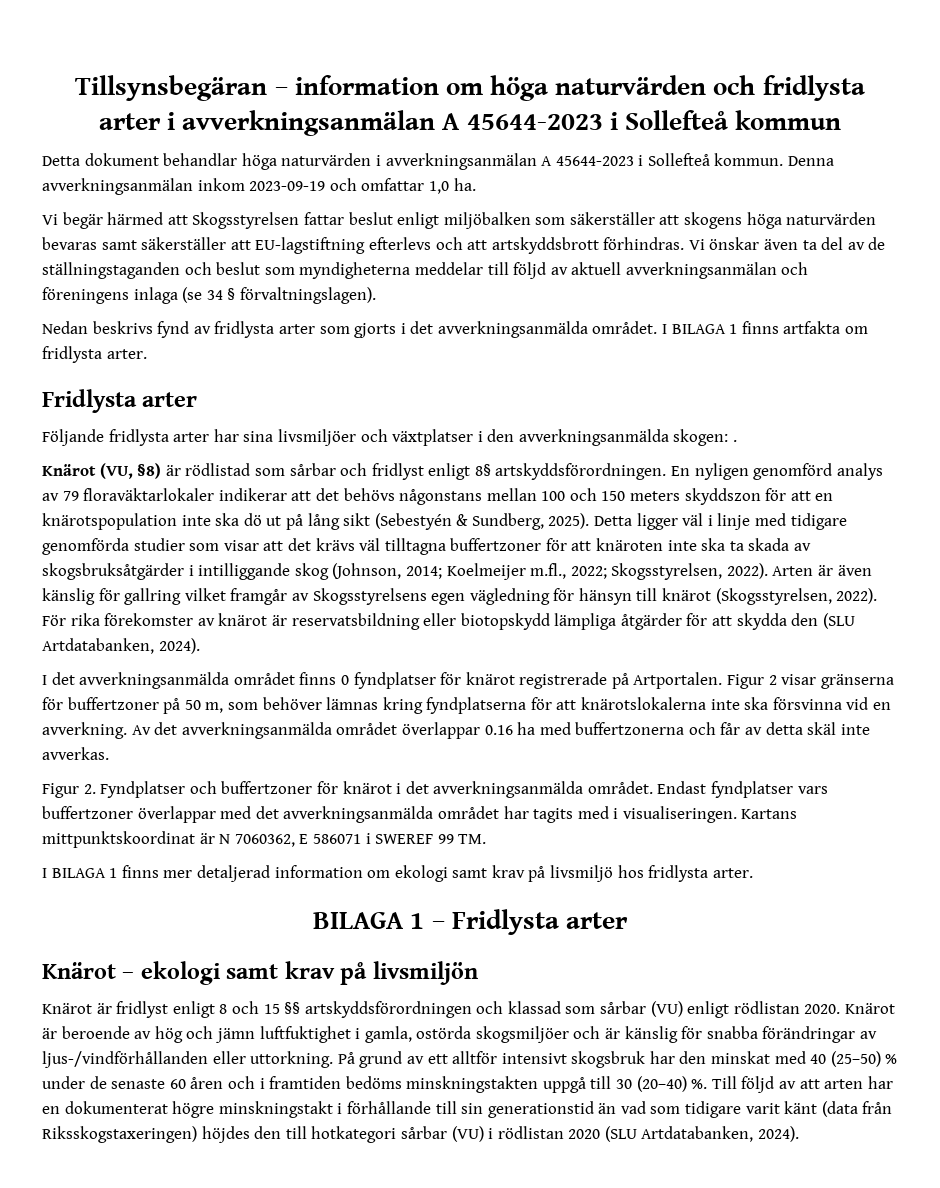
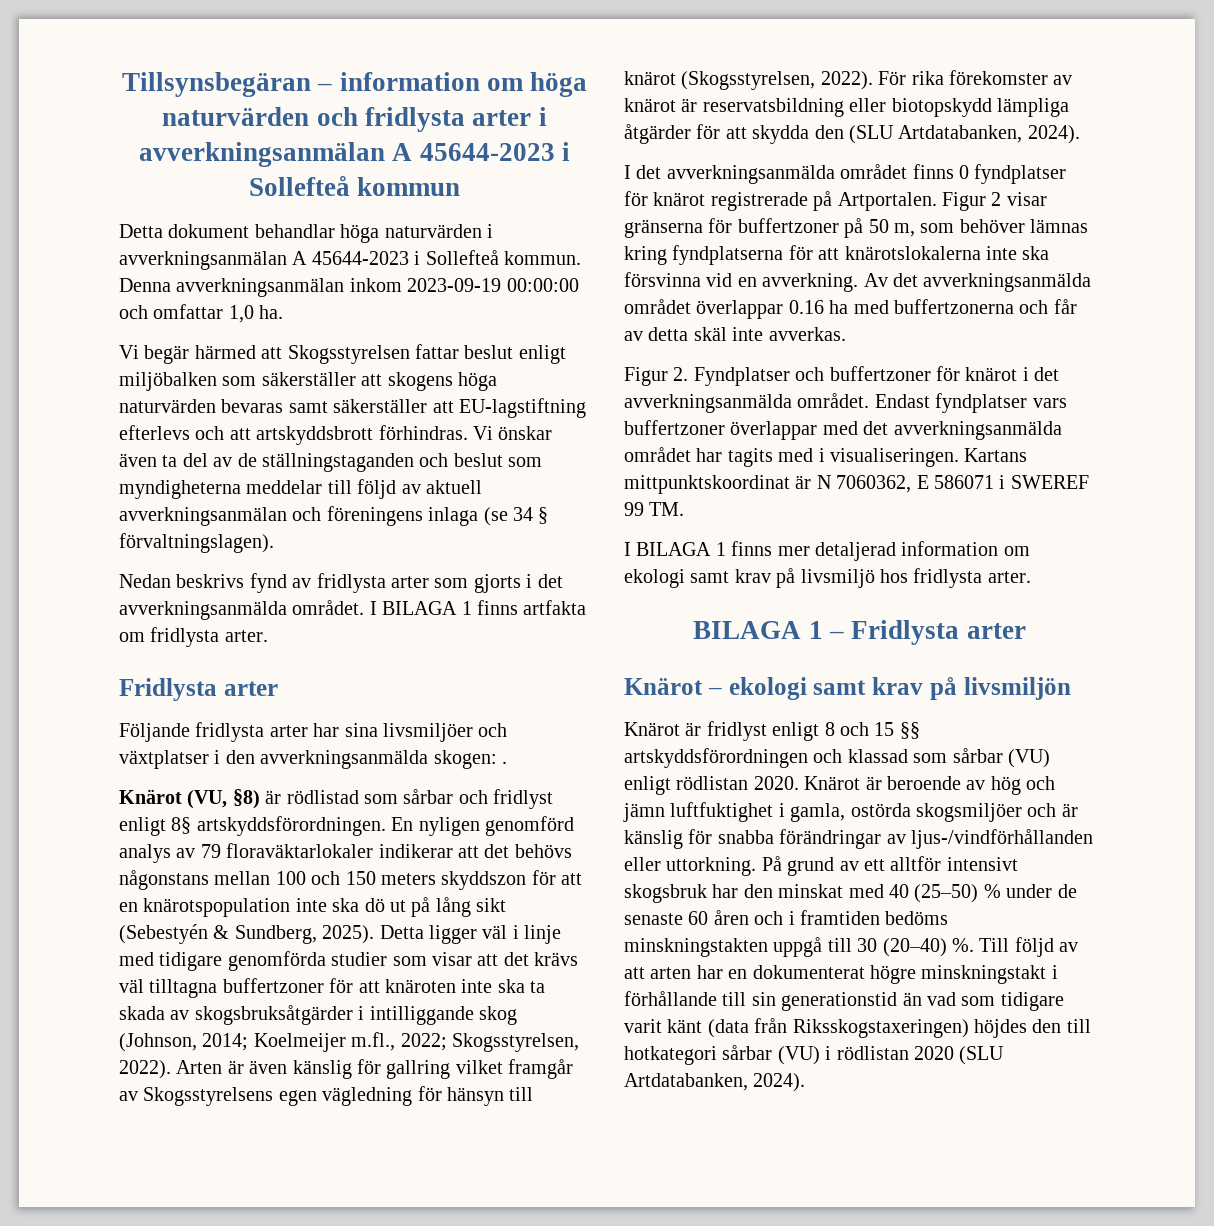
(326, 186) none -> [506,278,579,292] 00:00:00

